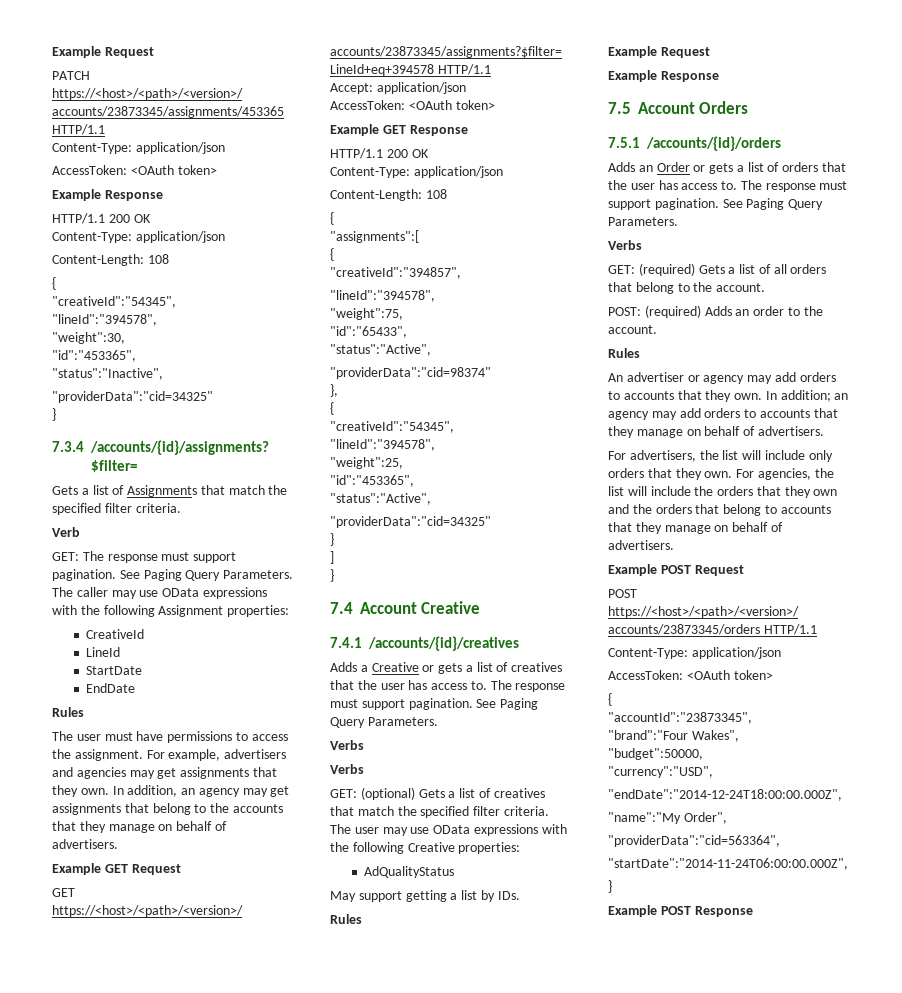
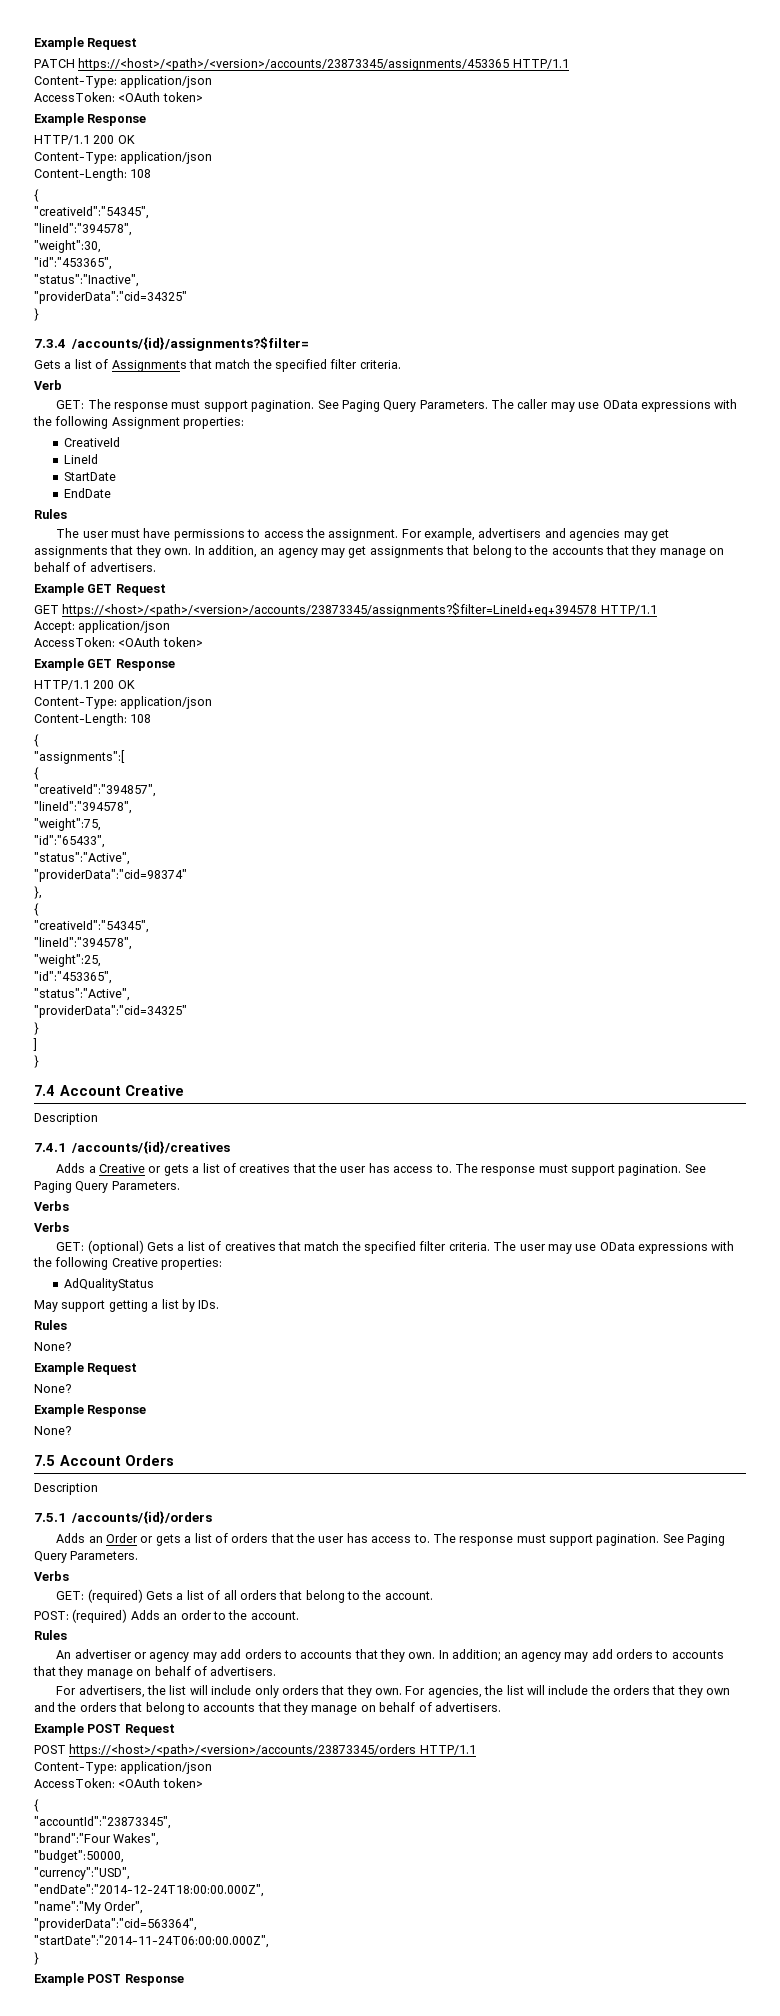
(481, 607) none -> [34,1113,98,1125] // Description
[608,46,710,58] [608,70,719,82] // Example Request // Example Response -> [34,1342,71,1351] [34,1362,138,1375] [34,1384,71,1393] [34,1404,147,1417] [34,1426,71,1435] // None? // Example Request // None? // Example Response // None?
(749, 107) none -> [34,1483,98,1495] // Description

